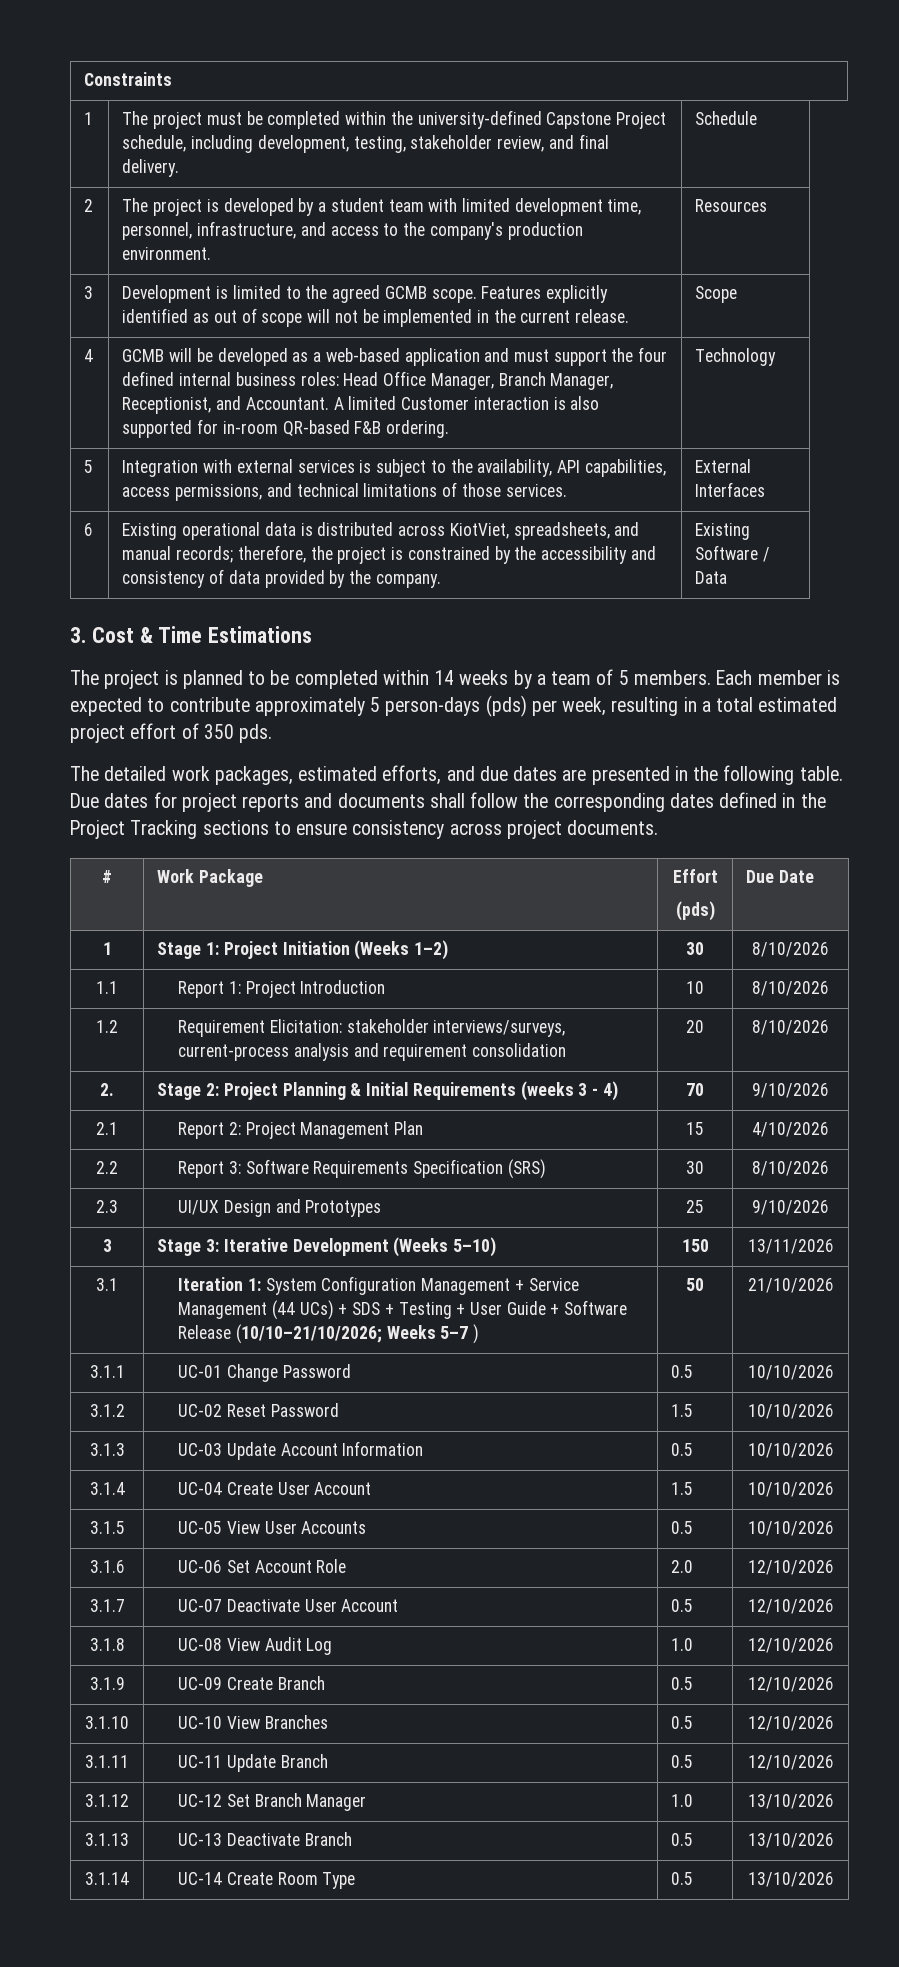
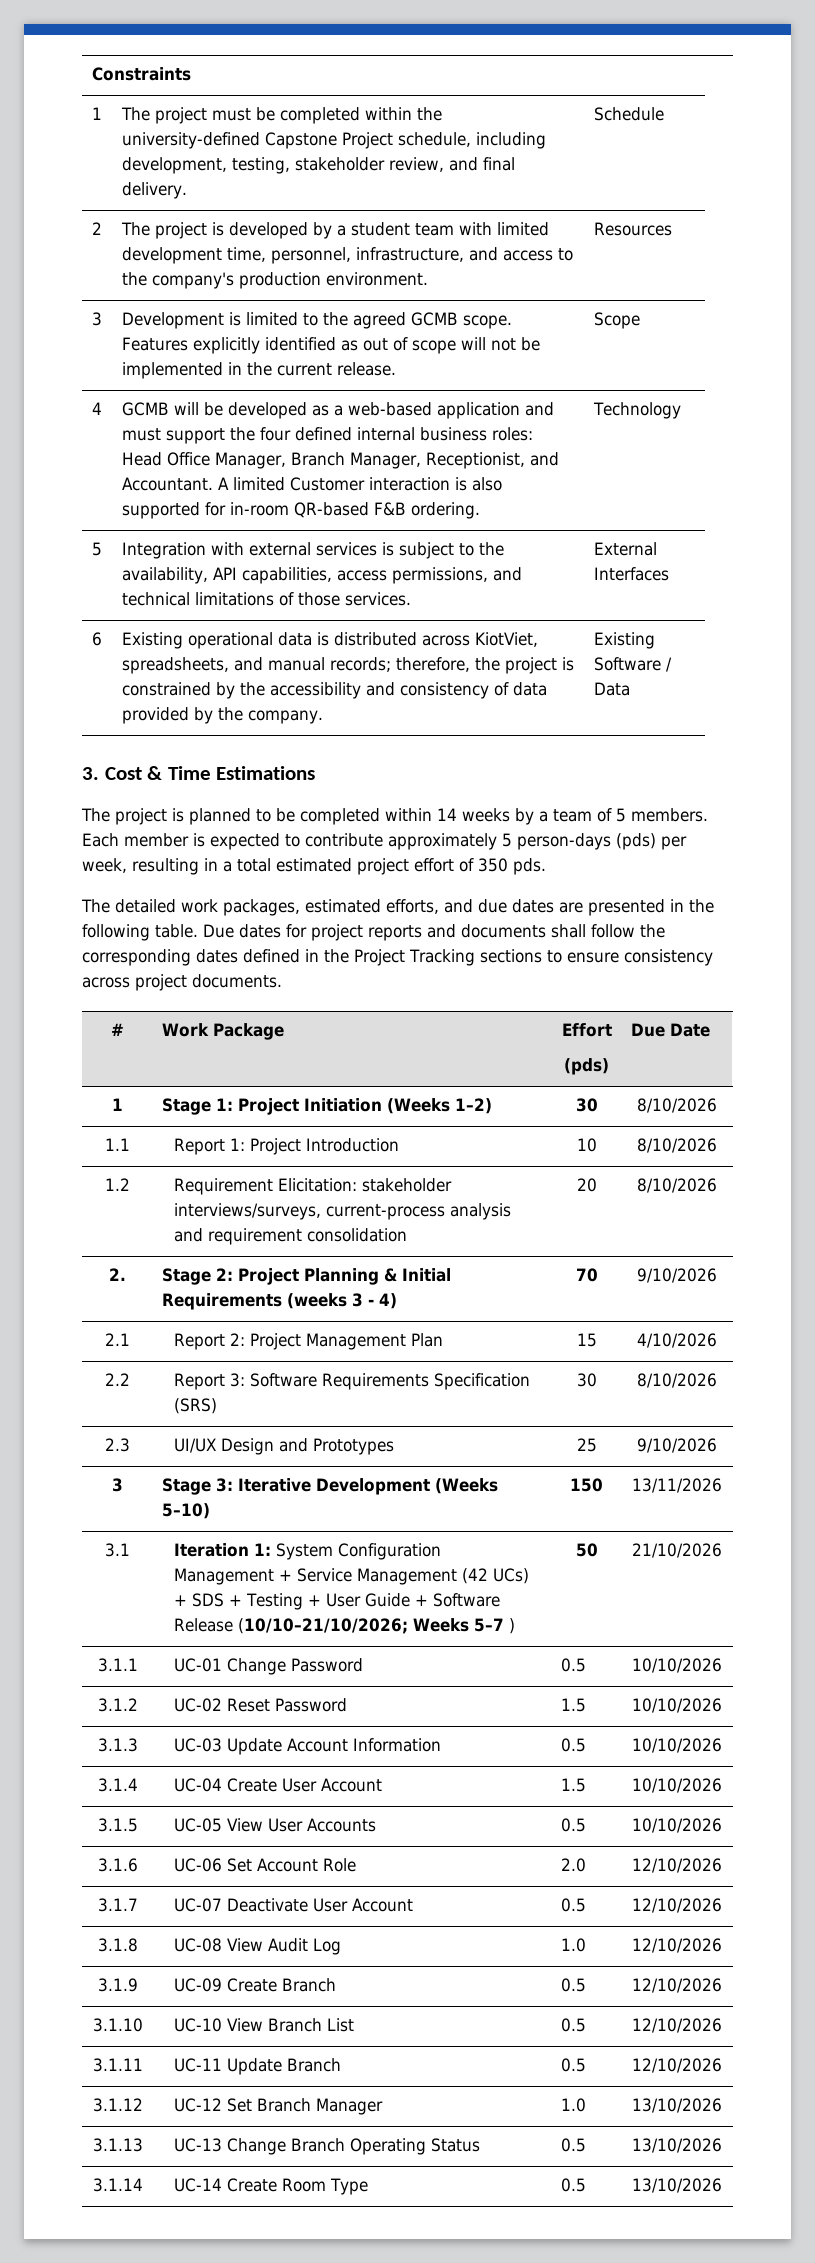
[271,1300,295,1320] (44 -> [462,1568,489,1584] (42
[264,1715,328,1729] Branches -> [268,2018,355,2032] Branch List
[226,1832,352,1846] Deactivate Branch -> [227,2138,481,2155] Change Branch Operating Status

